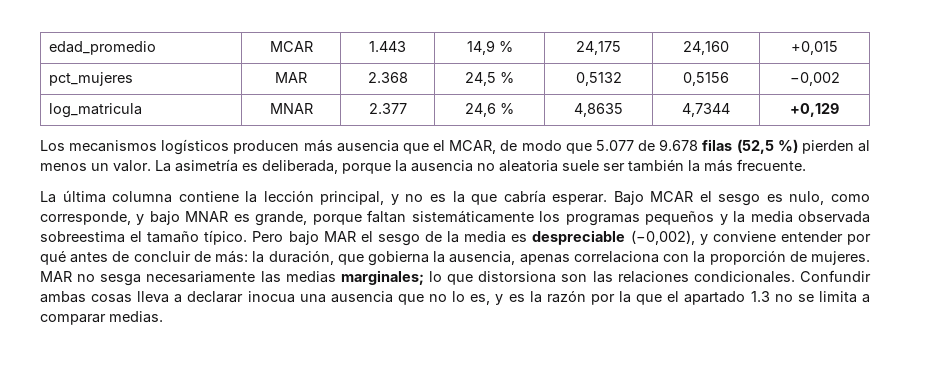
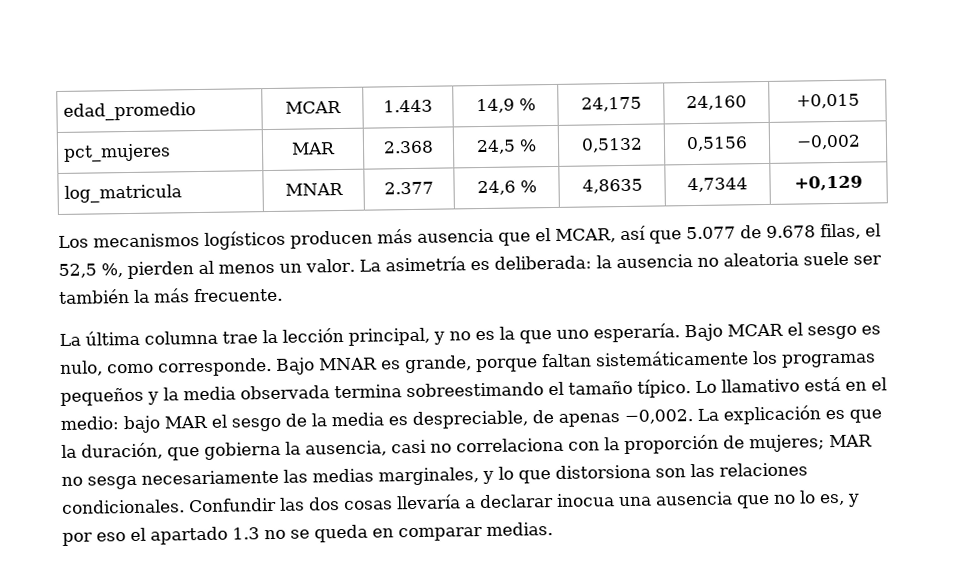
[500,140,562,151] de modo -> [620,225,646,241] así
[702,139,798,154] filas (52,5 %) -> [820,223,881,240] [58,263,123,278] filas, el 52,5 %,
[262,160,391,174] deliberada, porque -> [493,255,592,270] deliberada:
[178,191,239,202] contiene -> [222,331,258,344] trae
[503,190,608,205] cabría esperar. -> [556,323,680,343] uno esperaría.
[40,211,180,225] corresponde, y bajo -> [158,357,315,377] corresponde. Bajo
[40,231,125,243] sobreestima -> [334,382,544,399] termina sobreestimando
[252,231,284,242] Pero -> [695,376,887,394] [60,416,119,430] Lo llamativo está en el medio:
[532,230,871,245] [40,250,249,265] despreciable (−0,002), y conviene entender por qué antes de concluir de más: -> [412,405,882,430] despreciable, de apenas −0,002. La explicación es que
[519,254,570,265] apenas -> [391,439,452,454] casi no
[810,251,870,265] mujeres. -> [749,434,825,453] mujeres;
[340,270,424,285] marginales; -> [378,467,494,486] marginales, y
[40,291,170,303] ambas cosas lleva -> [279,494,461,511] las dos cosas llevaría
[508,290,663,305] es la razón por la que -> [62,532,126,546] por eso
[818,291,871,303] limita a -> [314,524,394,543] queda en

